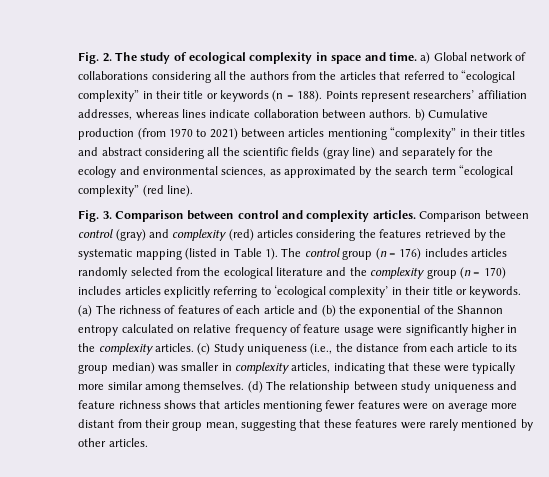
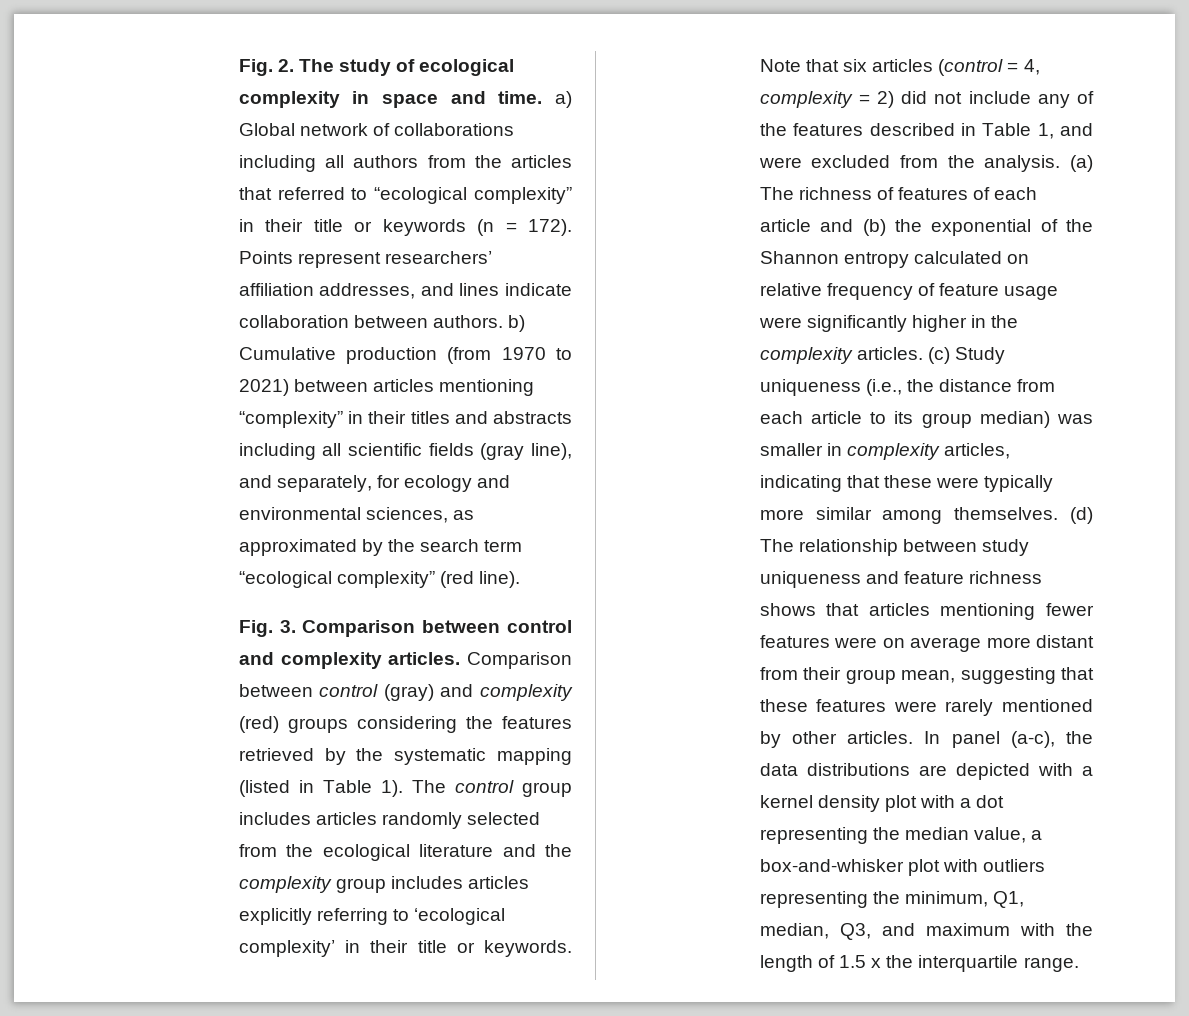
[151,71,247,83] considering all the -> [238,155,345,172] including all
[297,90,323,102] 188). -> [528,219,572,236] 172).
[135,109,179,119] whereas -> [420,283,454,296] and
[101,147,493,159] abstract considering all the scientific fields (gray line) and separately for the -> [493,411,572,424] [238,443,572,460] [238,475,401,492] abstracts including all scientific fields (gray line), and separately, for
[257,229,294,238] articles -> [287,718,348,733] groups
[375,248,422,260] (n = 176) -> (573, 789) none
[459,267,506,279] (n = 170) -> (386, 885) none
(522, 292) none -> [759,59,1040,76] [759,91,1094,108] [759,123,1093,139] [758,155,1061,172] Note that six articles (control = 4, complexity = 2) did not include any of the features described in Table 1, and were excluded from the analysis.
(148, 442) none -> [924,731,1093,748] [759,763,1093,780] [759,795,1005,812] [759,827,1043,844] [759,859,1046,876] [759,891,1025,908] [759,923,1093,940] [759,955,1079,972] In panel (a-c), the data distributions are depicted with a kernel density plot with a dot representing the median value, a box-and-whisker plot with outliers representing the minimum, Q1, median, Q3, and maximum with the length of 1.5 x the interquartile range.

